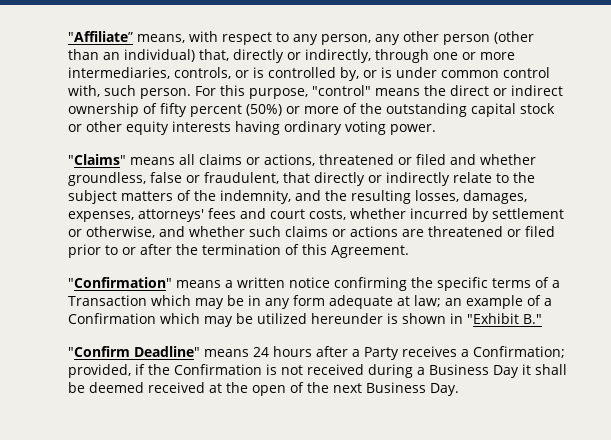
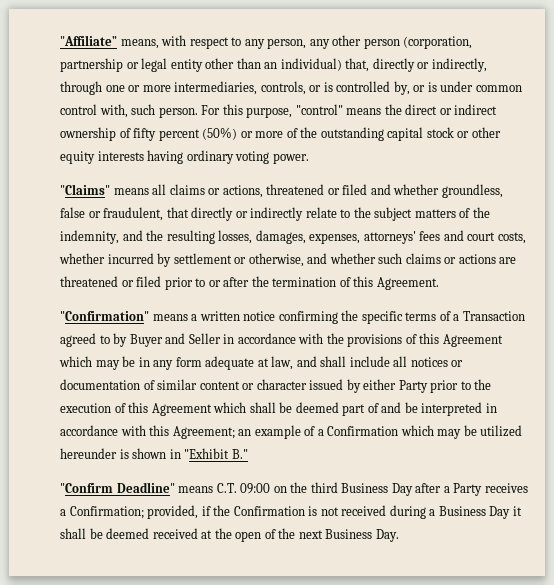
[494,31,535,44] (other -> [403,36,473,49] [60,58,235,72] (corporation, partnership or legal entity other
(148, 300) none -> [60,333,503,347] agreed to by Buyer and Seller in accordance with the provisions of this Agreement
[414,295,442,307] law; -> [271,356,464,370] [60,379,492,393] [60,402,497,416] [60,425,235,439] law, and shall include all notices or documentation of similar content or character issued by either Party prior to the execution of this Agreement which shall be deemed part of and be interpreted in accordance with this Agreement;
[253,346,313,357] 24 hours -> [216,482,413,496] C.T. 09:00 on the third Business Day

